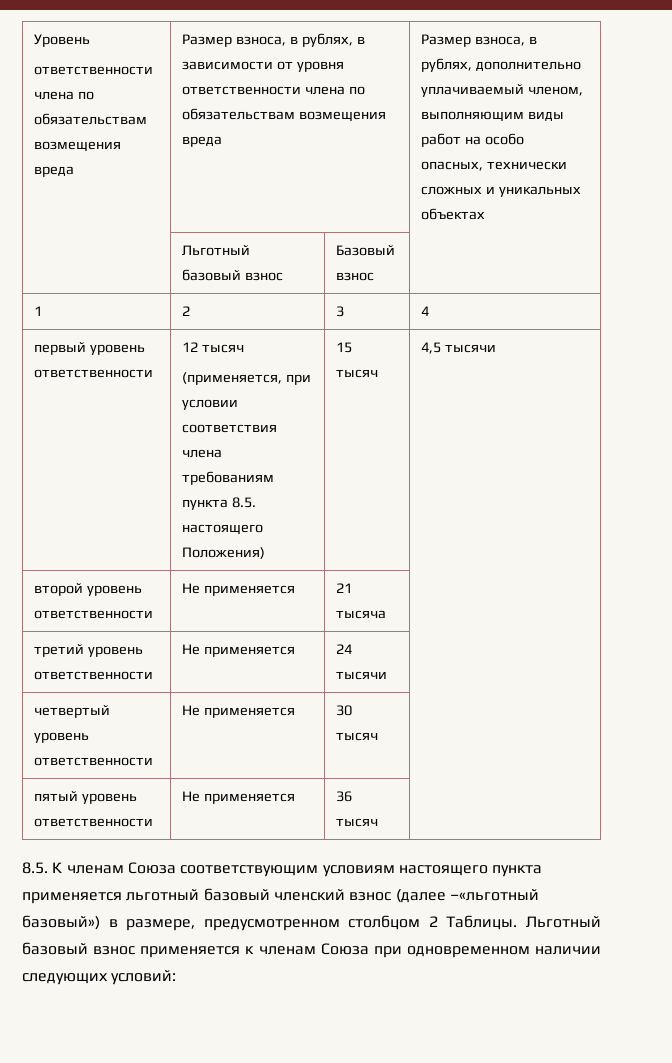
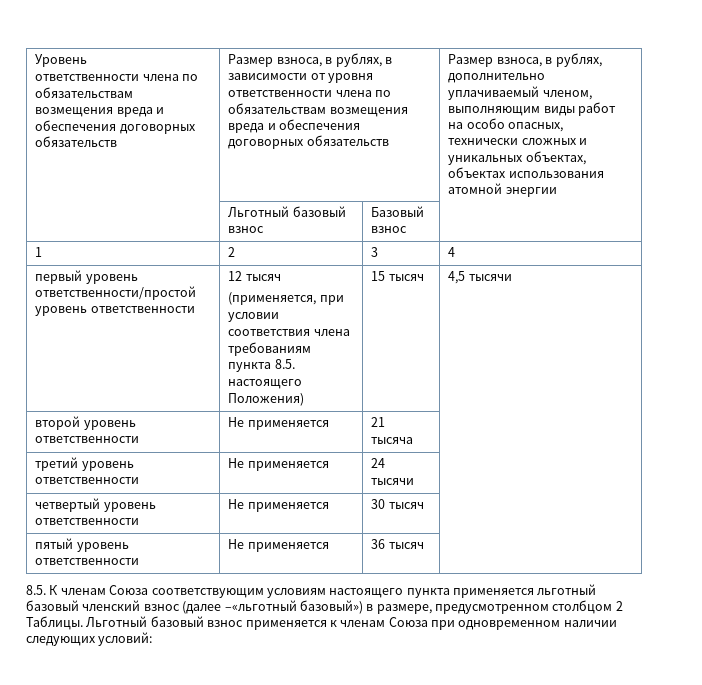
(75, 171) none -> [156,107,165,114] [35,120,196,134] [35,136,118,147] и обеспечения договорных обязательств
(223, 141) none -> [267,119,361,130] [228,135,389,149] и обеспечения договорных обязательств
(582, 191) none -> [525,151,586,165] объектах,
(486, 214) none -> [508,171,604,178] [448,183,557,197] использования атомной энергии
(146, 349) none -> [35,286,197,300] [35,306,88,316] ответственности/простой уровень

